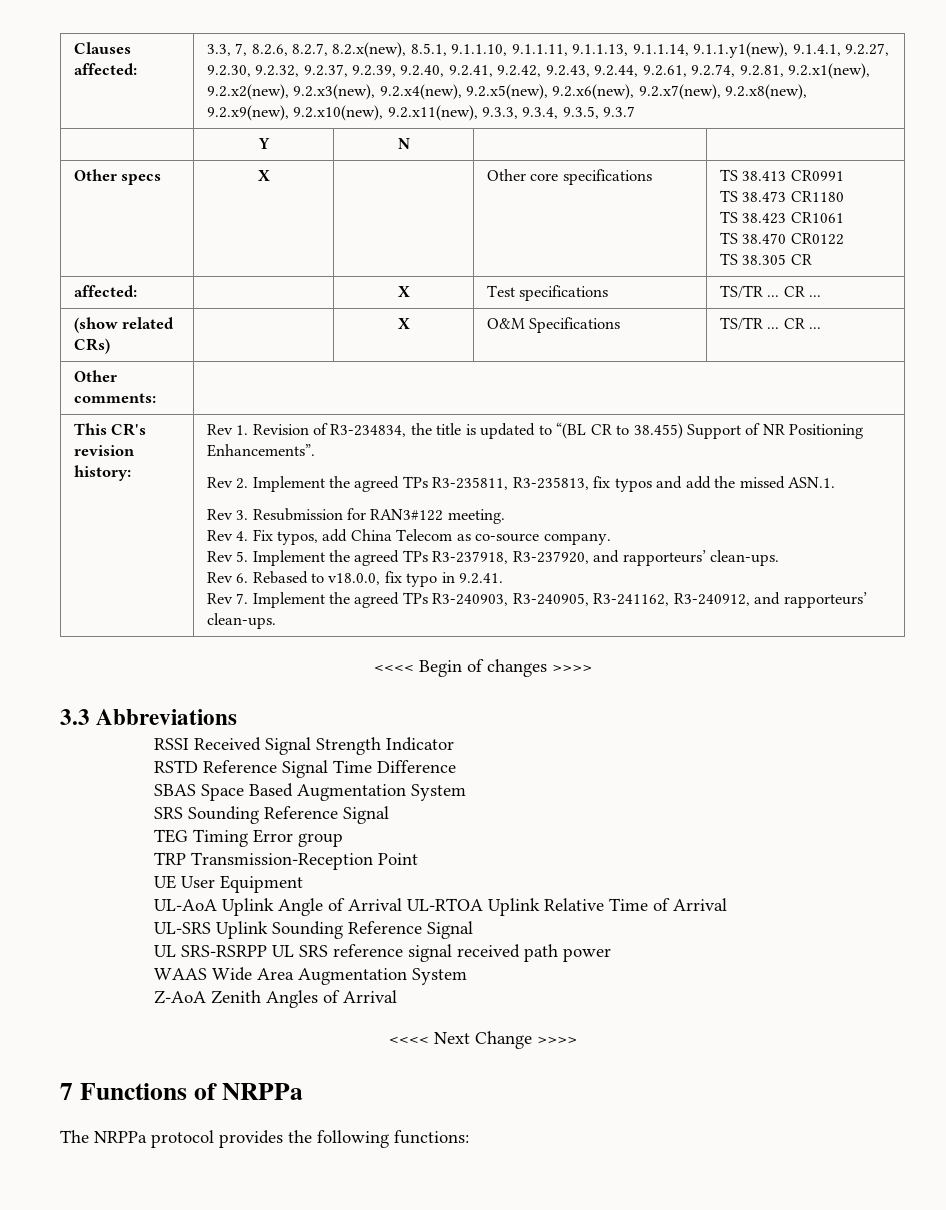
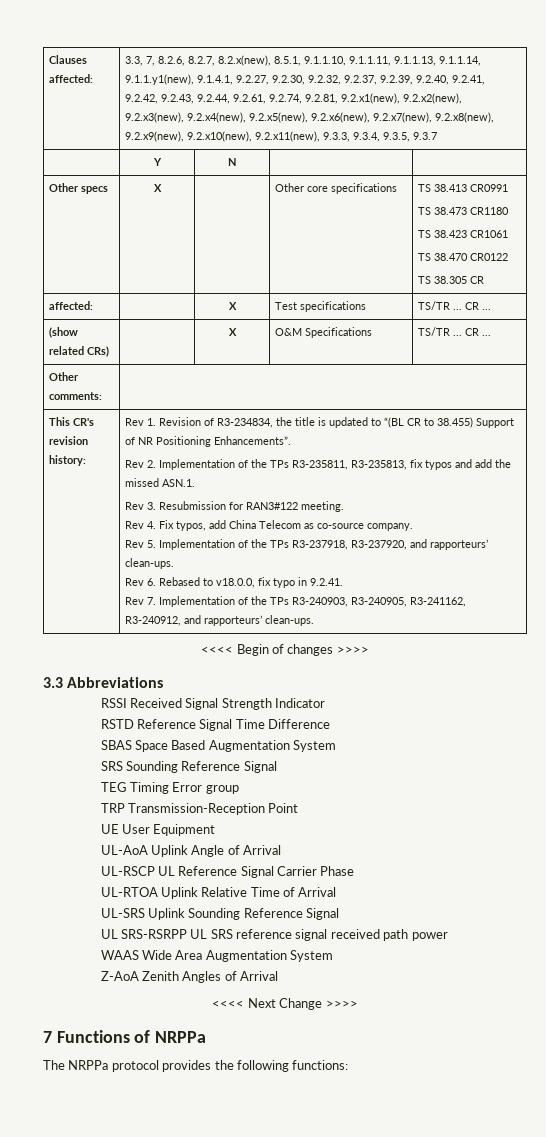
[252,476,400,492] Implement the agreed -> [159,459,268,470] Implementation of the
[252,550,400,566] Implement the agreed -> [159,539,268,550] Implementation of the
[252,592,400,608] Implement the agreed -> [159,596,268,607] Implementation of the
(402, 904) none -> [100,866,355,878] // UL-RSCP UL Reference Signal Carrier Phase //

